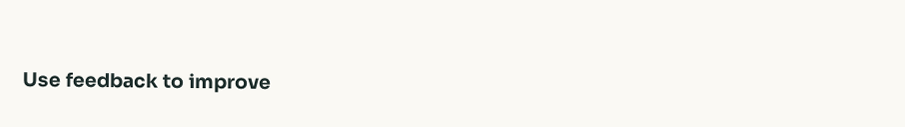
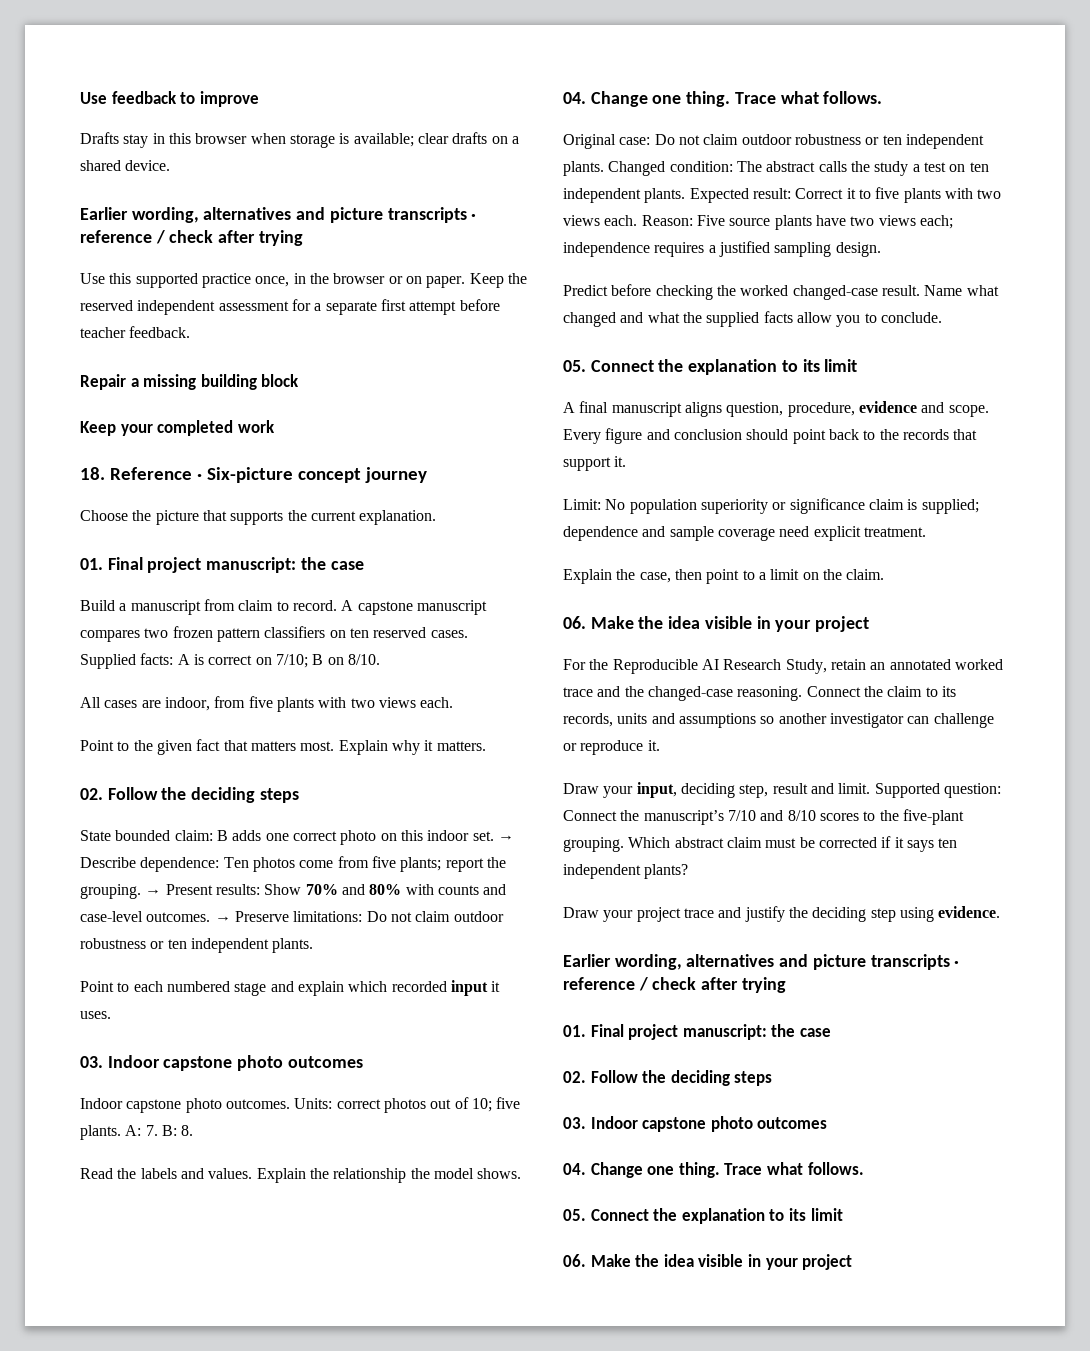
(272, 83) none -> [80,132,519,148] [80,160,171,171] [80,207,477,223] [80,230,303,246] [80,273,527,288] [80,299,500,315] [80,326,191,338] [80,374,300,390] [80,420,275,436] [80,467,427,483] [80,510,437,525] [80,557,364,573] [80,599,487,615] [80,626,468,642] [80,653,380,669] [80,696,454,712] [80,739,486,755] [80,787,299,803] [80,830,514,845] [80,856,506,872] [80,884,507,899] [80,911,504,922] [80,938,314,953] [80,980,501,996] [80,1011,111,1019] [80,1055,363,1071] [80,1097,521,1113] [80,1125,194,1140] [80,1168,522,1183] [563,91,883,107] [563,134,984,149] [563,161,989,176] [563,187,1002,203] [563,215,953,230] [563,241,881,257] [563,284,999,300] [563,311,942,327] [563,359,858,375] [563,401,989,417] [563,428,978,444] [563,456,627,471] [563,498,979,514] [563,526,926,541] [563,569,885,584] [563,616,870,632] [563,659,1003,674] [563,686,956,701] [563,713,994,728] [563,740,660,755] [563,782,1001,798] [563,809,964,825] [563,836,958,852] [563,864,689,879] [563,906,1001,922] [563,954,960,970] [563,977,786,993] [563,1024,831,1040] [563,1070,773,1086] [563,1116,828,1132] [563,1162,864,1178] [563,1208,843,1224] [563,1254,853,1270] // Drafts stay in this browser when storage is available; clear drafts on a shared device. // Earlier wording, alternatives and picture transcripts · reference / check after trying // Use this supported practice once, in the browser or on paper. Keep the reserved independent assessment for a separate first attempt before teacher feedback. // Repair a missing building block // Keep your completed work // 18. Reference · Six-picture concept journey // Choose the picture that supports the current explanation. // 01. Final project manuscript: the case // Build a manuscript from claim to record. A capstone manuscript compares two frozen pattern classifiers on ten reserved cases. Supplied facts: A is correct on 7/10; B on 8/10. // All cases are indoor, from five plants with two views each. // Point to the given fact that matters most. Explain why it matters. // 02. Follow the deciding steps // State bounded claim: B adds one correct photo on this indoor set. → Describe dependence: Ten photos come from five plants; report the grouping. → Present results: Show 70% and 80% with counts and case-level outcomes. → Preserve limitations: Do not claim outdoor robustness or ten independent plants. // Point to each numbered stage and explain which recorded input it uses. // 03. Indoor capstone photo outcomes // Indoor capstone photo outcomes. Units: correct photos out of 10; five plants. A: 7. B: 8. // Read the labels and values. Explain the relationship the model shows. // 04. Change one thing. Trace what follows. // Original case: Do not claim outdoor robustness or ten independent plants. Changed condition: The abstract calls the study a test on ten independent plants. Expected result: Correct it to five plants with two views each. Reason: Five source plants have two views each; independence requires a justified sampling design. // Predict before checking the worked changed-case result. Name what changed and what the supplied facts allow you to conclude. // 05. Connect the explanation to its limit // A final manuscript aligns question, procedure, evidence and scope. Every figure and conclusion should point back to the records that support it. // Limit: No population superiority or significance claim is supplied; dependence and sample coverage need explicit treatment. // Explain the case, then point to a limit on the claim. // 06. Make the idea visible in your project // For the Reproducible AI Research Study, retain an annotated worked trace and the changed-case reasoning. Connect the claim to its records, units and assumptions so another investigator can challenge or reproduce it. // Draw your input, deciding step, result and limit. Supported question: Connect the manuscript’s 7/10 and 8/10 scores to the five-plant grouping. Which abstract claim must be corrected if it says ten independent plants? // Draw your project trace and justify the deciding step using evidence. // Earlier wording, alternatives and picture transcripts · reference / check after trying // 01. Final project manuscript: the case // 02. Follow the deciding steps // 03. Indoor capstone photo outcomes // 04. Change one thing. Trace what follows. // 05. Connect the explanation to its limit // 06. Make the idea visible in your project

